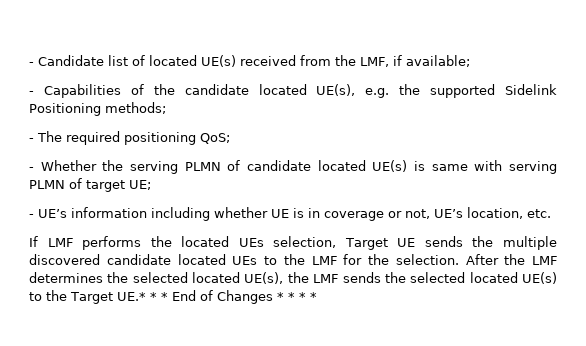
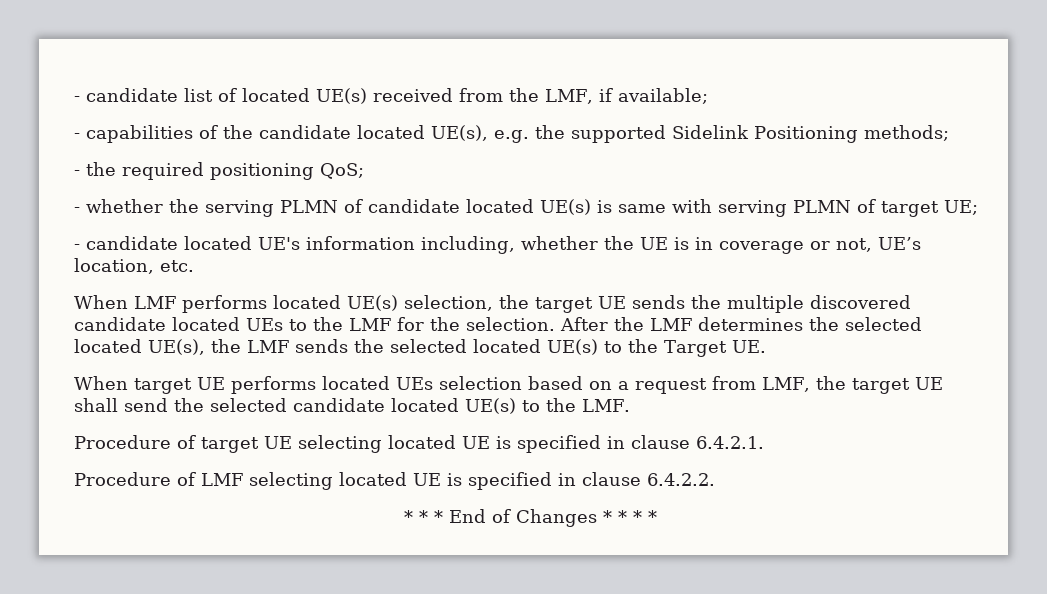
[29,55,104,66] - Candidate -> [74,88,178,102] - candidate
[43,84,121,98] Capabilities -> [86,125,193,143] capabilities
[37,131,62,142] The -> [86,162,116,176] the
[40,160,97,171] Whether -> [86,199,163,213] whether
[38,207,268,221] UE’s information including whether -> [86,236,634,254] candidate located UE's information including, whether the
[29,236,38,247] If -> [74,295,128,309] When
[150,236,388,250] the located UEs selection, Target -> [273,295,593,313] located UE(s) selection, the target
[116,292,146,301] UE.* -> [731,340,766,353] [74,376,943,394] [74,398,630,414] [74,435,764,453] [74,472,715,490] [403,510,413,523] UE. // When target UE performs located UEs selection based on a request from LMF, the target UE shall send the selected candidate located UE(s) to the LMF. // Procedure of target UE selecting located UE is specified in clause 6.4.2.1. // Procedure of LMF selecting located UE is specified in clause 6.4.2.2. // *

